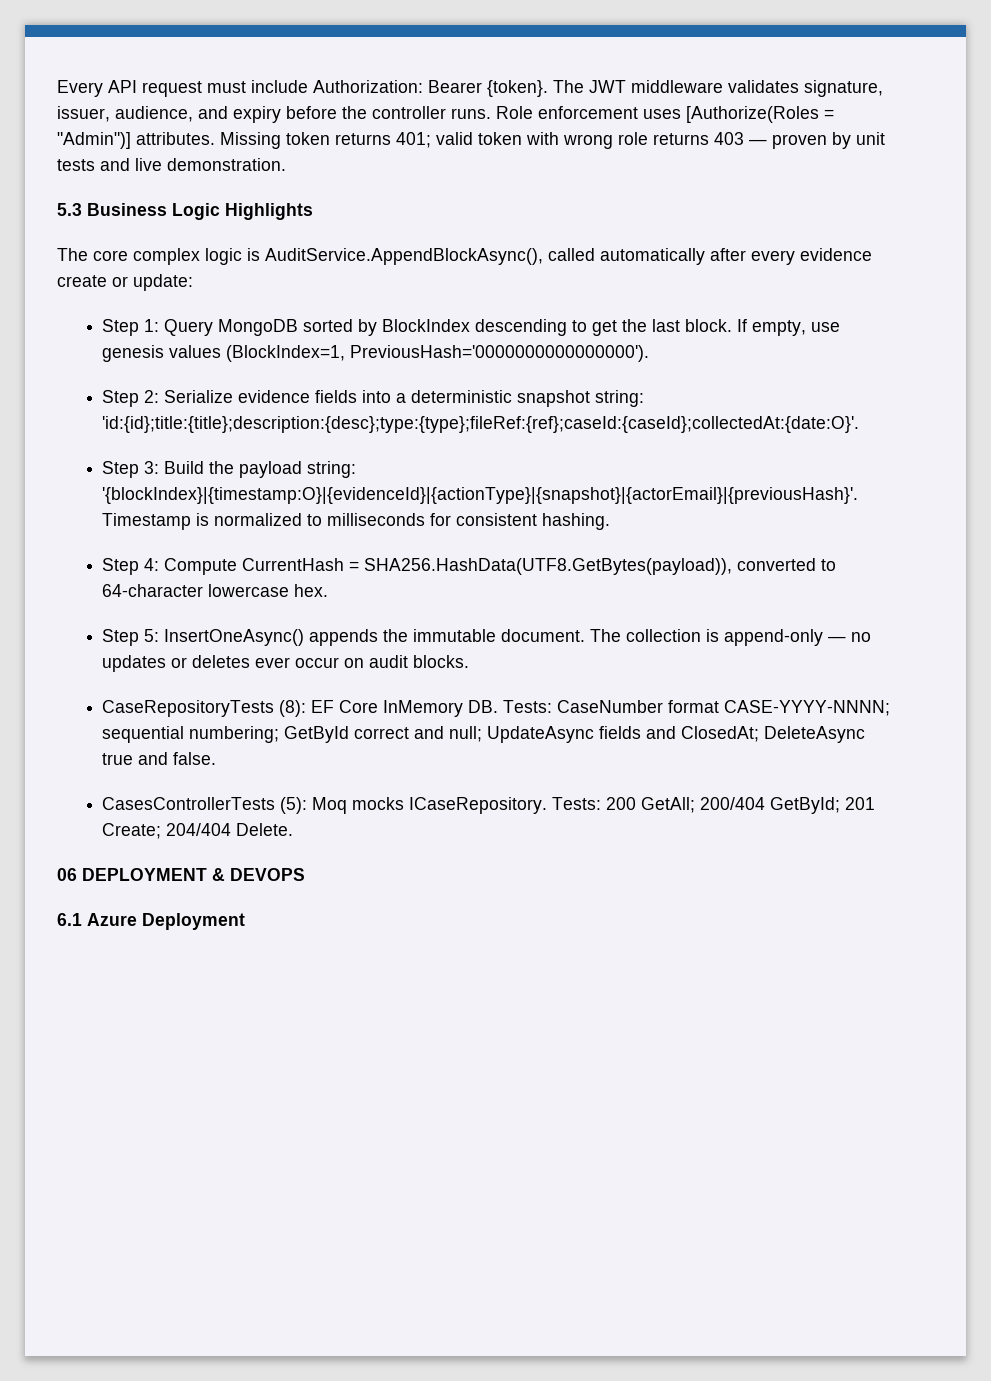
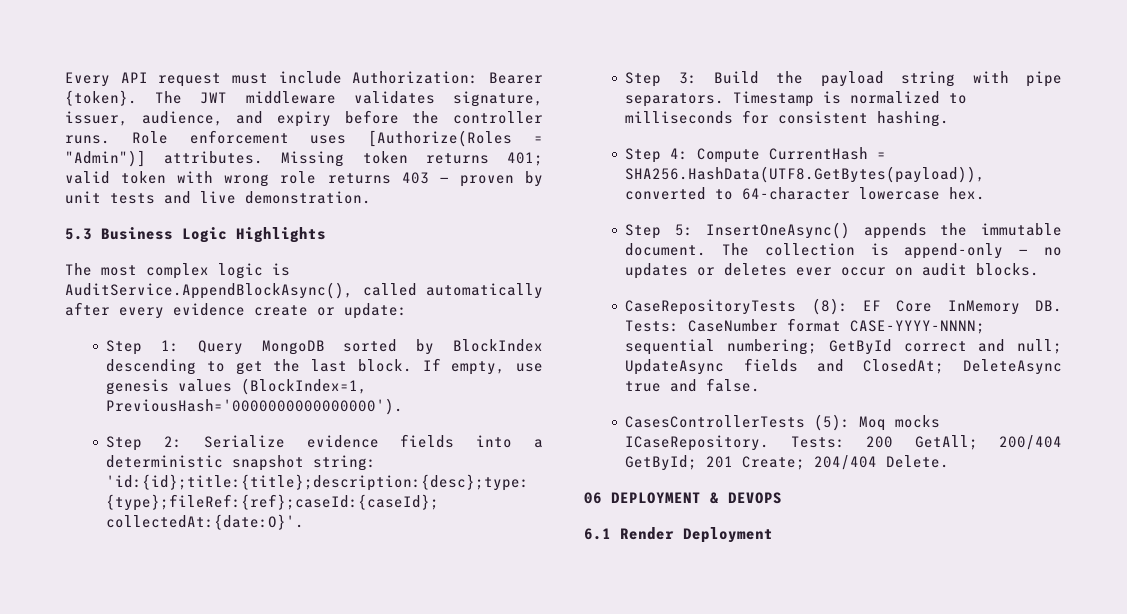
[93,250,128,261] core -> [101,265,137,276] most
[307,461,357,478] [102,487,859,504] string: '{blockIndex}|{timestamp:O}|{evidenceId}|{actionType}|{snapshot}|{actorEmail}|{previousHash}'. -> [901,71,1062,87] [625,93,725,107] string with pipe separators.
[87,913,137,926] Azure -> [620,527,674,540] Render

